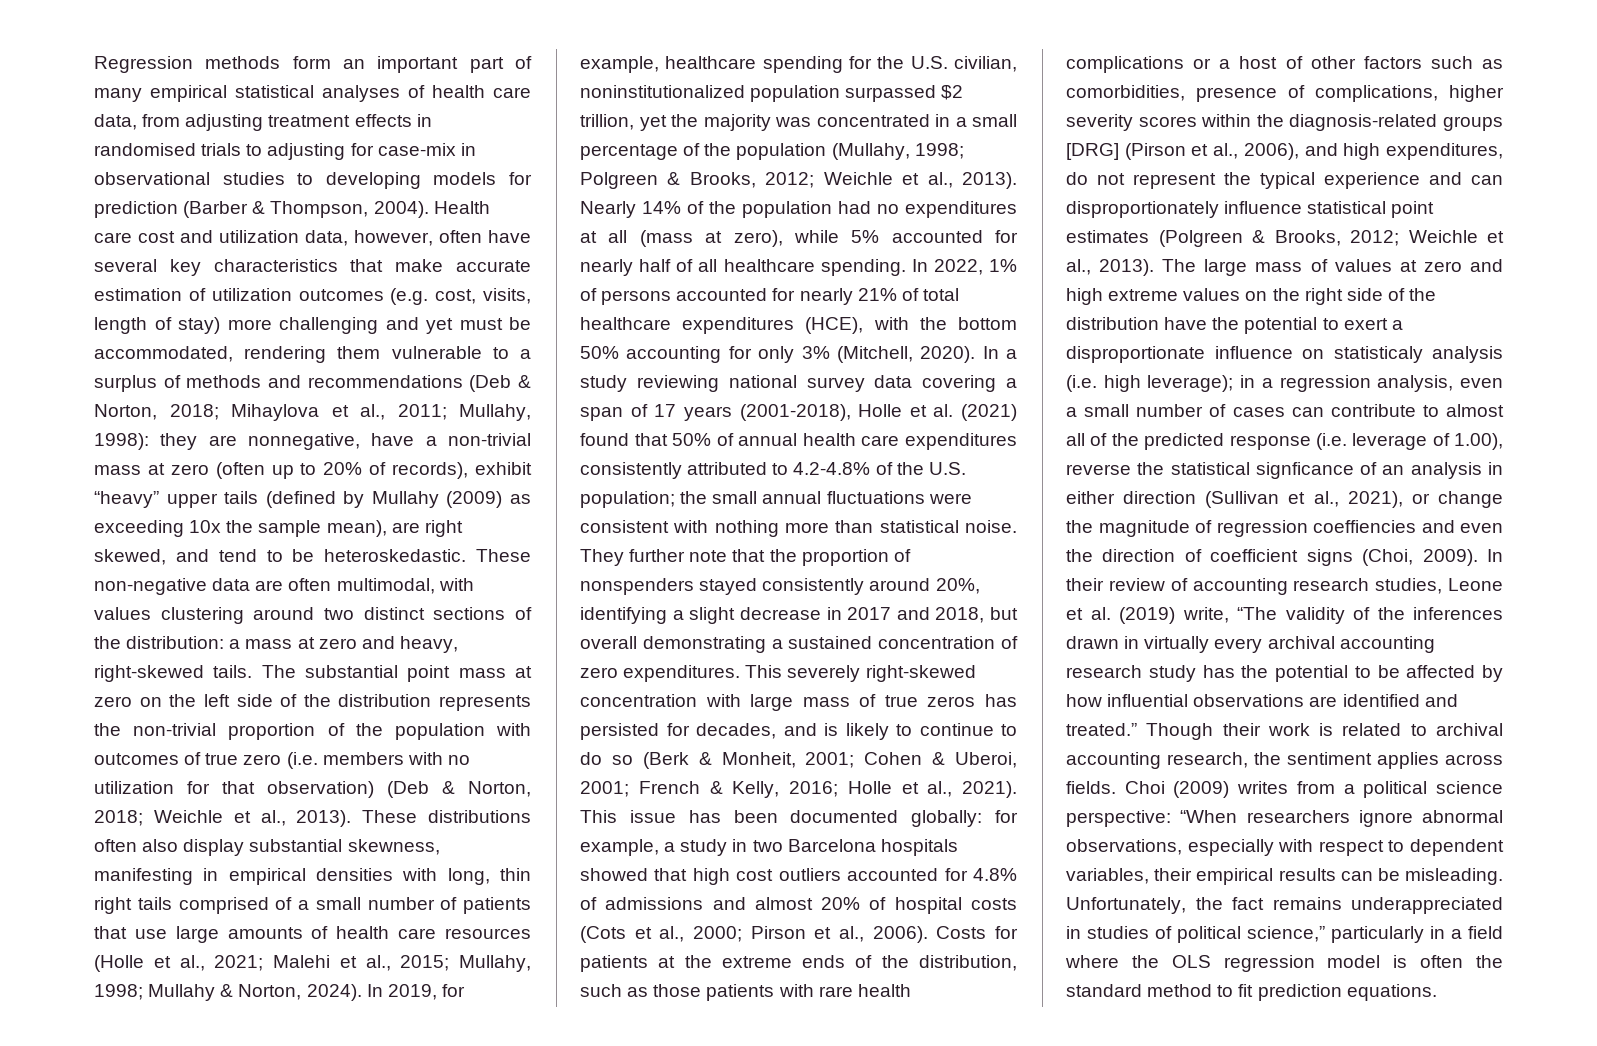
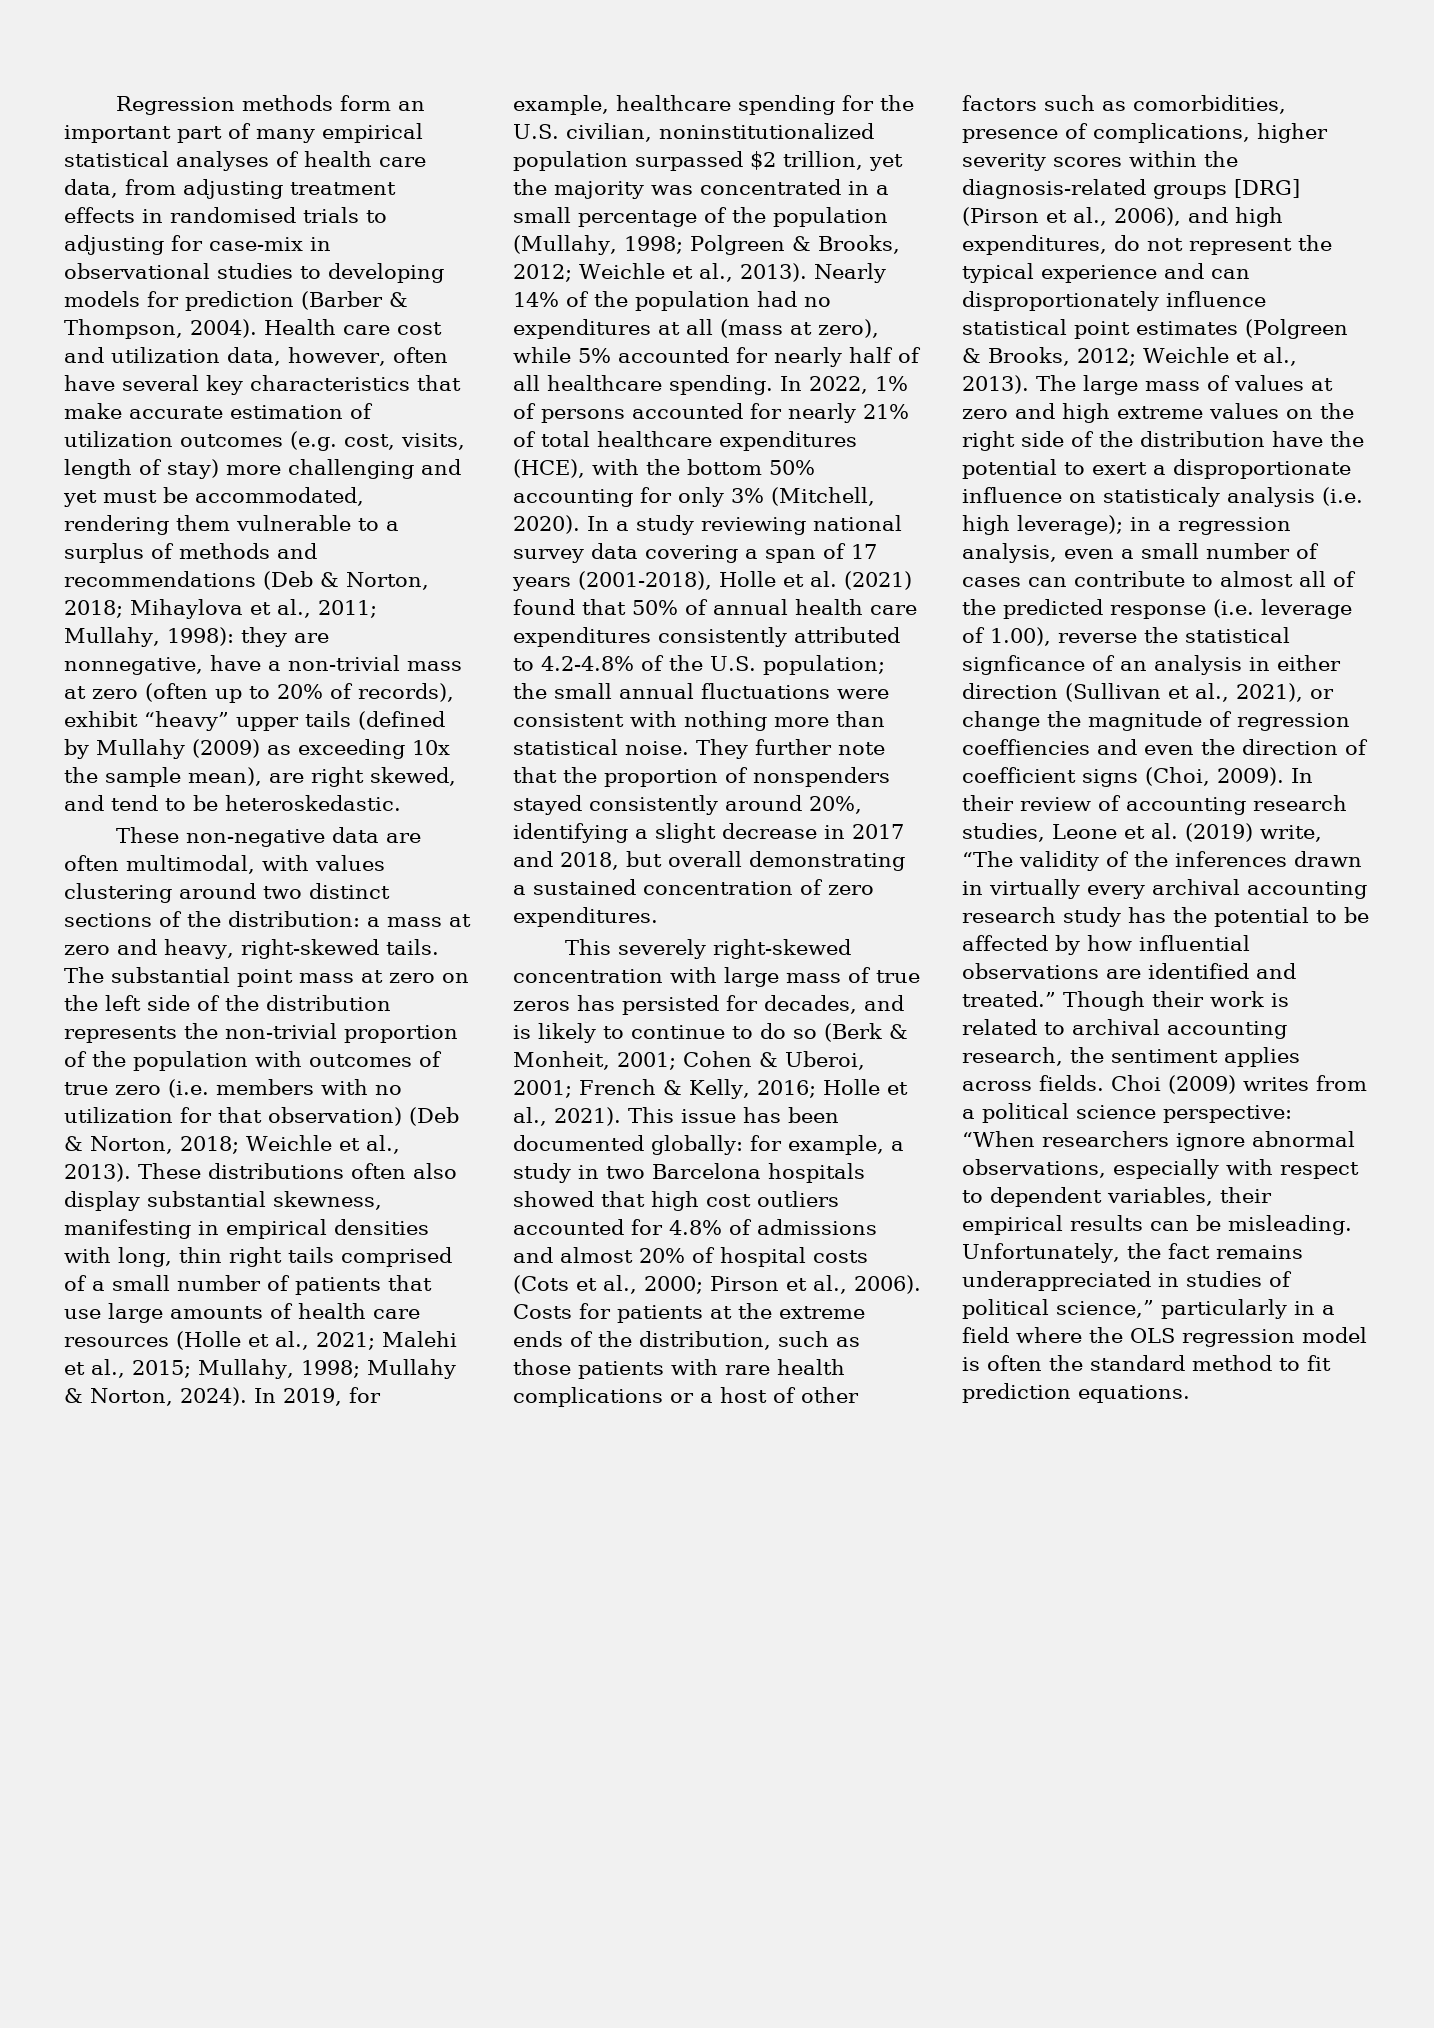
(467, 555) none -> (401, 803) //
(741, 673) none -> (658, 917) //

